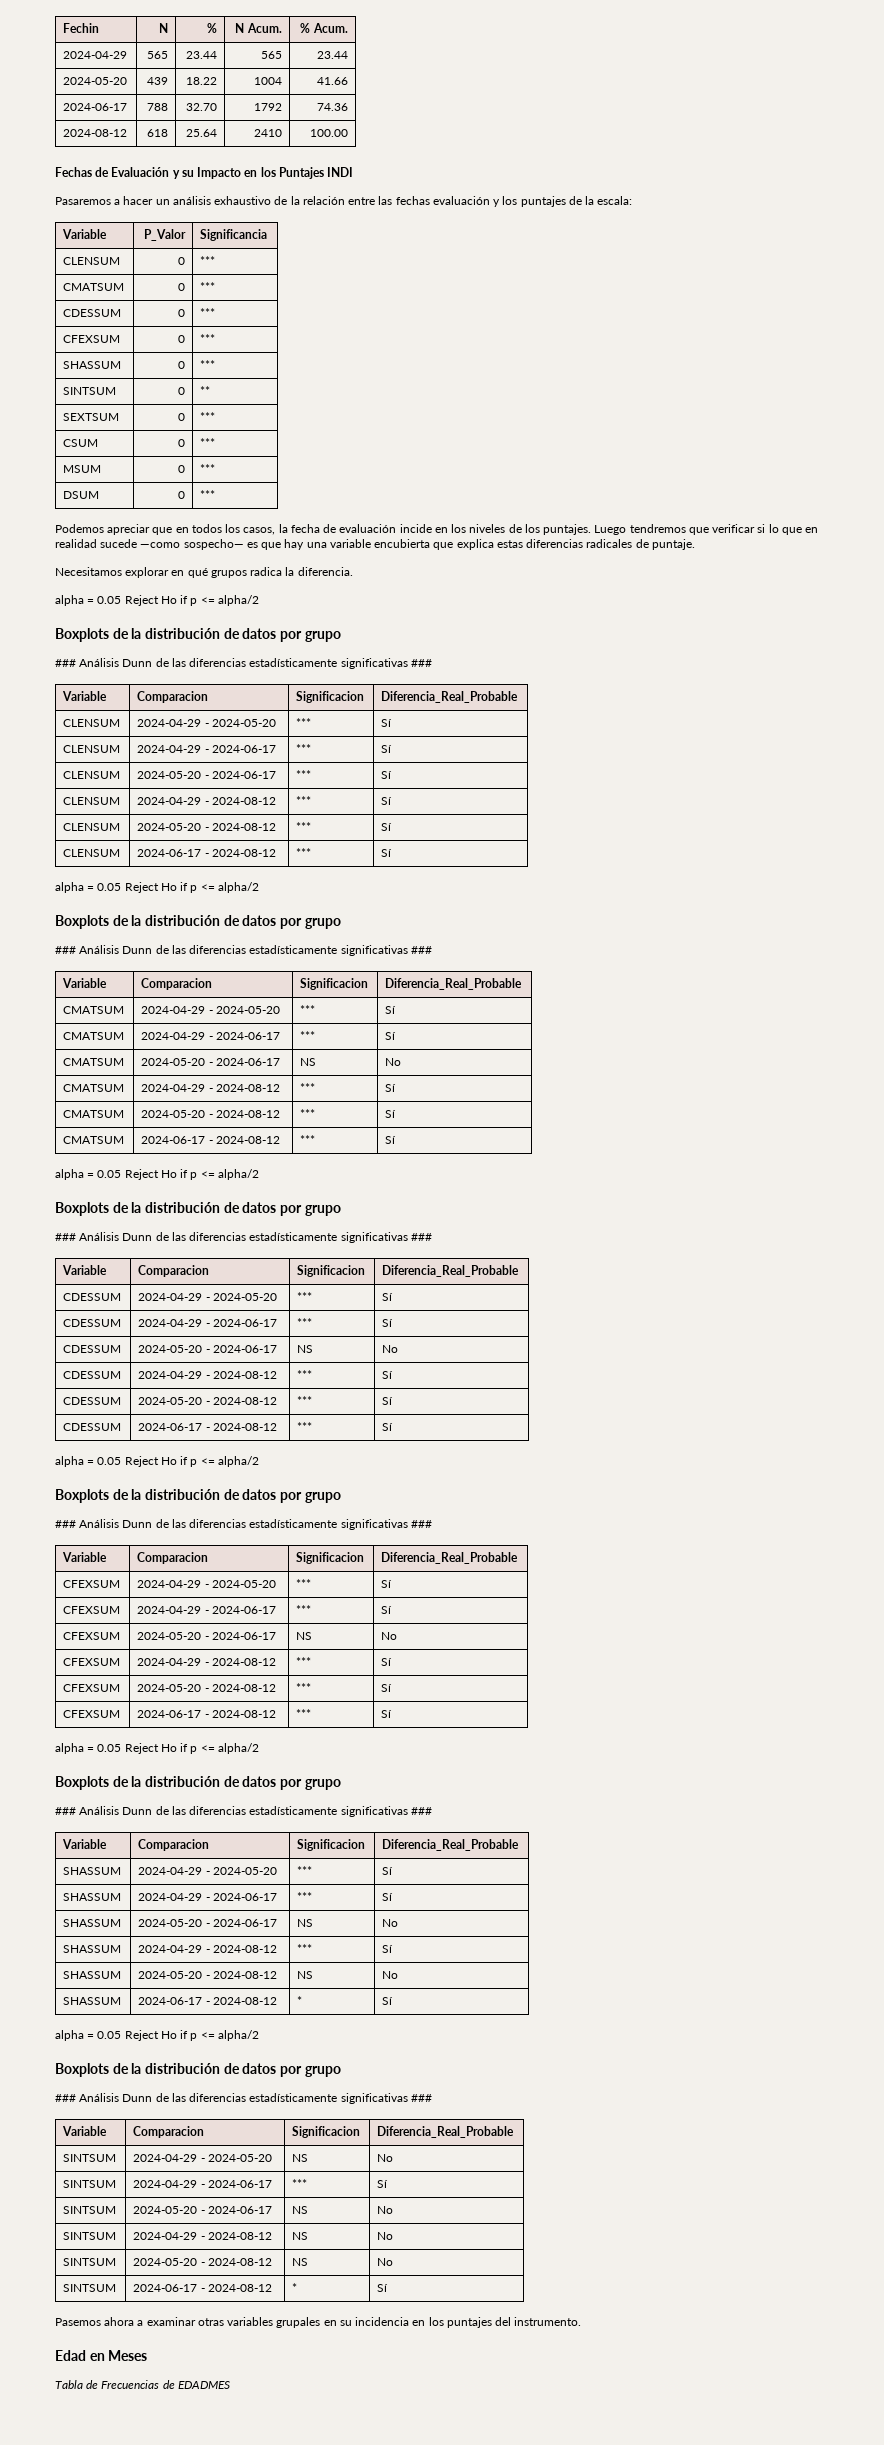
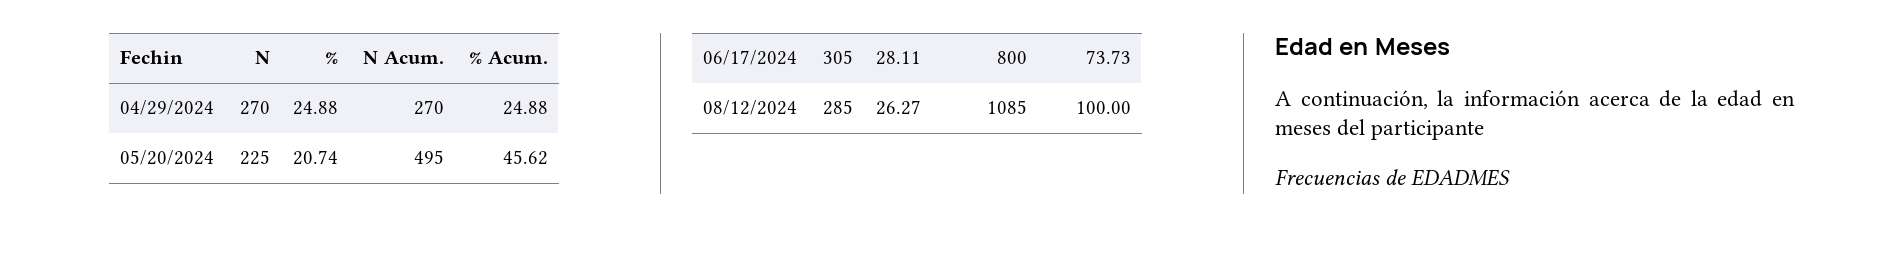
[63,51,128,59] [146,51,168,59] [185,51,217,59] [260,51,282,59] [316,51,348,59] [63,77,128,85] [146,77,168,85] [185,77,217,85] [253,77,282,85] [316,77,348,85] [63,103,128,111] [146,103,168,111] [185,103,217,111] [253,103,282,111] [316,103,348,111] [63,129,128,137] [146,129,168,137] [185,129,217,137] [253,129,282,137] [309,129,348,137] [55,167,354,179] [55,196,633,207] [62,229,108,239] [143,229,186,241] [200,229,268,241] [63,257,121,265] [177,257,185,265] [200,256,216,265] [63,283,125,291] [177,283,185,291] [200,282,216,291] [63,309,122,317] [177,309,185,317] [200,308,216,317] [63,335,121,343] [177,335,185,343] [200,334,216,343] [63,361,122,369] [177,361,185,369] [200,360,216,369] [63,387,117,395] [177,387,185,395] [200,386,211,395] [63,413,120,421] [177,413,185,421] [200,412,216,421] [63,439,99,447] [177,439,185,447] [200,438,216,447] [63,465,102,473] [177,465,185,473] [200,464,216,473] [63,491,100,499] [177,491,185,499] [200,490,216,499] [55,524,819,535] [55,539,695,550] [55,567,353,578] [55,595,259,606] [55,628,341,642] [55,658,432,669] [62,691,108,701] [137,691,209,703] [296,691,365,703] [381,691,519,703] [63,719,121,727] [137,719,276,727] [296,718,312,727] [381,719,393,727] [63,745,121,753] [137,745,276,753] [296,744,312,753] [381,745,393,753] [63,771,121,779] [137,771,276,779] [296,770,312,779] [381,771,393,779] [63,797,121,805] [137,797,276,805] [296,796,312,805] [381,797,393,805] [63,823,121,831] [137,823,276,831] [296,822,312,831] [381,823,393,831] [63,849,121,857] [137,849,276,857] [296,848,312,857] [381,849,393,857] [55,882,259,893] [55,915,341,929] [55,945,432,956] [62,978,108,988] [141,978,213,990] [300,978,369,990] [385,978,523,990] [63,1006,125,1014] [141,1006,280,1014] [300,1005,316,1014] [385,1006,397,1014] [63,1032,125,1040] [141,1032,280,1040] [300,1031,316,1040] [385,1032,397,1040] [63,1058,125,1066] [141,1058,280,1066] [300,1058,317,1066] [385,1058,402,1066] [63,1084,125,1092] [141,1084,280,1092] [300,1083,316,1092] [385,1084,397,1092] [63,1110,125,1118] [141,1110,280,1118] [300,1109,316,1118] [385,1110,397,1118] [63,1136,125,1144] [141,1136,280,1144] [300,1135,316,1144] [385,1136,397,1144] [55,1169,259,1180] [55,1202,341,1216] [55,1232,432,1243] [62,1265,108,1275] [138,1265,210,1277] [297,1265,366,1277] [382,1265,520,1277] [63,1293,122,1301] [138,1293,277,1301] [297,1292,313,1301] [382,1293,394,1301] [63,1319,122,1327] [138,1319,277,1327] [297,1318,313,1327] [382,1319,394,1327] [63,1345,122,1353] [138,1345,277,1353] [297,1345,314,1353] [382,1345,399,1353] [63,1371,122,1379] [138,1371,277,1379] [297,1370,313,1379] [382,1371,394,1379] [63,1397,122,1405] [138,1397,277,1405] [297,1396,313,1405] [382,1397,394,1405] [63,1423,122,1431] [138,1423,277,1431] [297,1422,313,1431] [382,1423,394,1431] [55,1456,259,1467] [55,1489,341,1503] [55,1519,432,1530] [62,1552,108,1562] [137,1552,209,1564] [296,1552,365,1564] [381,1552,519,1564] [63,1580,121,1588] [137,1580,276,1588] [296,1579,312,1588] [381,1580,393,1588] [63,1606,121,1614] [137,1606,276,1614] [296,1605,312,1614] [381,1606,393,1614] [63,1632,121,1640] [137,1632,276,1640] [296,1632,313,1640] [381,1632,398,1640] [63,1658,121,1666] [137,1658,276,1666] [296,1657,312,1666] [381,1658,393,1666] [63,1684,121,1692] [137,1684,276,1692] [296,1683,312,1692] [381,1684,393,1692] [63,1710,121,1718] [137,1710,276,1718] [296,1709,312,1718] [381,1710,393,1718] [55,1743,259,1754] [55,1776,341,1790] [55,1806,432,1817] [62,1839,108,1849] [138,1839,210,1851] [297,1839,366,1851] [382,1839,520,1851] [63,1867,122,1875] [138,1867,277,1875] [297,1866,313,1875] [382,1867,394,1875] [63,1893,122,1901] [138,1893,277,1901] [297,1892,313,1901] [382,1893,394,1901] [63,1919,122,1927] [138,1919,277,1927] [297,1919,314,1927] [382,1919,399,1927] [63,1945,122,1953] [138,1945,277,1953] [297,1944,313,1953] [382,1945,394,1953] [63,1971,122,1979] [138,1971,277,1979] [297,1971,314,1979] [382,1971,399,1979] [63,1997,122,2005] [138,1997,277,2005] [297,1996,303,2005] [382,1997,394,2005] [55,2030,259,2041] [55,2063,341,2077] [55,2093,432,2104] [62,2126,108,2136] [133,2126,205,2138] [292,2126,361,2138] [377,2126,515,2138] [63,2154,117,2162] [133,2154,272,2162] [292,2154,309,2162] [377,2154,394,2162] [63,2180,117,2188] [133,2180,272,2188] [292,2179,308,2188] [377,2180,389,2188] [63,2206,117,2214] [133,2206,272,2214] [292,2206,309,2214] [377,2206,394,2214] [63,2232,117,2240] [133,2232,272,2240] [292,2232,309,2240] [377,2232,394,2240] [63,2258,117,2266] [133,2258,272,2266] [292,2258,309,2266] [377,2258,394,2266] [63,2284,117,2292] [133,2284,272,2292] [292,2283,298,2292] [377,2284,389,2292] [55,2317,582,2328] [55,2350,148,2361] [55,2380,99,2389] 2024-04-29 | 565 | 23.44 | 565 | 23.44 // 2024-05-20 | 439 | 18.22 | 1004 | 41.66 // 2024-06-17 | 788 | 32.70 | 1792 | 74.36 // 2024-08-12 | 618 | 25.64 | 2410 | 100.00 // Fechas de Evaluación y su Impacto en los Puntajes INDI // Pasaremos a hacer un análisis exhaustivo de la relación entre las fechas evaluación y los puntajes de la escala: // Variable | P_Valor | Significancia // CLENSUM | 0 | *** // CMATSUM | 0 | *** // CDESSUM | 0 | *** // CFEXSUM | 0 | *** // SHASSUM | 0 | *** // SINTSUM | 0 | ** // SEXTSUM | 0 | *** // CSUM | 0 | *** // MSUM | 0 | *** // DSUM | 0 | *** // Podemos apreciar que en todos los casos, la fecha de evaluación incide en los niveles de los puntajes. Luego tendremos que verificar si lo que en realidad sucede —como sospecho— es que hay una variable encubierta que explica estas diferencias radicales de puntaje. // Necesitamos explorar en qué grupos radica la diferencia. // alpha = 0.05 Reject Ho if p <= alpha/2 // Boxplots de la distribución de datos por grupo // ### Análisis Dunn de las diferencias estadísticamente significativas ### // Variable | Comparacion | Significacion | Diferencia_Real_Probable // CLENSUM | 2024-04-29 - 2024-05-20 | *** | Sí // CLENSUM | 2024-04-29 - 2024-06-17 | *** | Sí // CLENSUM | 2024-05-20 - 2024-06-17 | *** | Sí // CLENSUM | 2024-04-29 - 2024-08-12 | *** | Sí // CLENSUM | 2024-05-20 - 2024-08-12 | *** | Sí // CLENSUM | 2024-06-17 - 2024-08-12 | *** | Sí // alpha = 0.05 Reject Ho if p <= alpha/2 // Boxplots de la distribución de datos por grupo // ### Análisis Dunn de las diferencias estadísticamente significativas ### // Variable | Comparacion | Significacion | Diferencia_Real_Probable // CMATSUM | 2024-04-29 - 2024-05-20 | *** | Sí // CMATSUM | 2024-04-29 - 2024-06-17 | *** | Sí // CMATSUM | 2024-05-20 - 2024-06-17 | NS | No // CMATSUM | 2024-04-29 - 2024-08-12 | *** | Sí // CMATSUM | 2024-05-20 - 2024-08-12 | *** | Sí // CMATSUM | 2024-06-17 - 2024-08-12 | *** | Sí // alpha = 0.05 Reject Ho if p <= alpha/2 // Boxplots de la distribución de datos por grupo // ### Análisis Dunn de las diferencias estadísticamente significativas ### // Variable | Comparacion | Significacion | Diferencia_Real_Probable // CDESSUM | 2024-04-29 - 2024-05-20 | *** | Sí // CDESSUM | 2024-04-29 - 2024-06-17 | *** | Sí // CDESSUM | 2024-05-20 - 2024-06-17 | NS | No // CDESSUM | 2024-04-29 - 2024-08-12 | *** | Sí // CDESSUM | 2024-05-20 - 2024-08-12 | *** | Sí // CDESSUM | 2024-06-17 - 2024-08-12 | *** | Sí // alpha = 0.05 Reject Ho if p <= alpha/2 // Boxplots de la distribución de datos por grupo // ### Análisis Dunn de las diferencias estadísticamente significativas ### // Variable | Comparacion | Significacion | Diferencia_Real_Probable // CFEXSUM | 2024-04-29 - 2024-05-20 | *** | Sí // CFEXSUM | 2024-04-29 - 2024-06-17 | *** | Sí // CFEXSUM | 2024-05-20 - 2024-06-17 | NS | No // CFEXSUM | 2024-04-29 - 2024-08-12 | *** | Sí // CFEXSUM | 2024-05-20 - 2024-08-12 | *** | Sí // CFEXSUM | 2024-06-17 - 2024-08-12 | *** | Sí // alpha = 0.05 Reject Ho if p <= alpha/2 // Boxplots de la distribución de datos por grupo // ### Análisis Dunn de las diferencias estadísticamente significativas ### // Variable | Comparacion | Significacion | Diferencia_Real_Probable // SHASSUM | 2024-04-29 - 2024-05-20 | *** | Sí // SHASSUM | 2024-04-29 - 2024-06-17 | *** | Sí // SHASSUM | 2024-05-20 - 2024-06-17 | NS | No // SHASSUM | 2024-04-29 - 2024-08-12 | *** | Sí // SHASSUM | 2024-05-20 - 2024-08-12 | NS | No // SHASSUM | 2024-06-17 - 2024-08-12 | * | Sí // alpha = 0.05 Reject Ho if p <= alpha/2 // Boxplots de la distribución de datos por grupo // ### Análisis Dunn de las diferencias estadísticamente significativas ### // Variable | Comparacion | Significacion | Diferencia_Real_Probable // SINTSUM | 2024-04-29 - 2024-05-20 | NS | No // SINTSUM | 2024-04-29 - 2024-06-17 | *** | Sí // SINTSUM | 2024-05-20 - 2024-06-17 | NS | No // SINTSUM | 2024-04-29 - 2024-08-12 | NS | No // SINTSUM | 2024-05-20 - 2024-08-12 | NS | No // SINTSUM | 2024-06-17 - 2024-08-12 | * | Sí // Pasemos ahora a examinar otras variables grupales en su incidencia en los puntajes del instrumento. // Edad en Meses // Tabla de -> [120,100,215,115] [239,100,270,115] [292,101,338,115] [413,100,444,115] [502,101,548,115] [120,150,215,165] [239,150,270,165] [292,150,338,165] [413,150,444,164] [502,150,548,165] [703,50,798,65] [822,50,853,64] [875,51,921,65] [996,51,1027,64] [1085,50,1131,64] [703,100,798,115] [822,100,853,115] [875,100,921,115] [986,100,1027,114] [1075,101,1131,114] [1275,38,1450,55] [1275,90,1795,109] [1275,119,1485,140] 04/29/2024 | 270 | 24.88 | 270 | 24.88 // 05/20/2024 | 225 | 20.74 | 495 | 45.62 // 06/17/2024 | 305 | 28.11 | 800 | 73.73 // 08/12/2024 | 285 | 26.27 | 1085 | 100.00 // Edad en Meses // A continuación, la información acerca de la edad en meses del participante //

